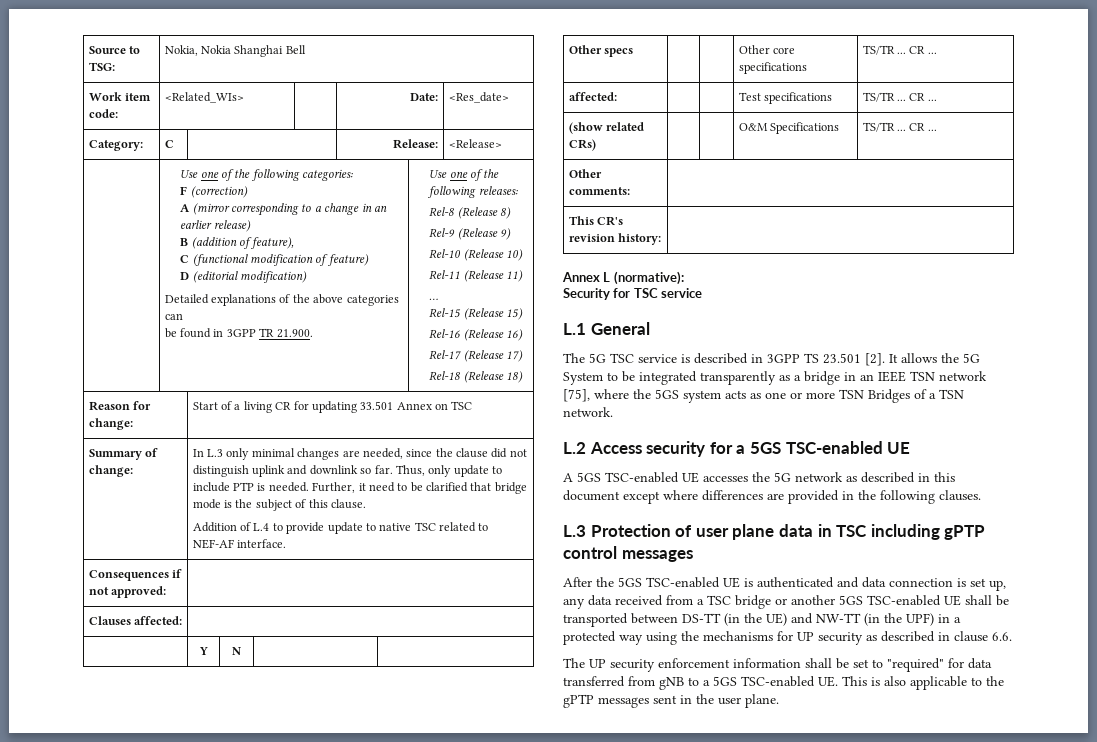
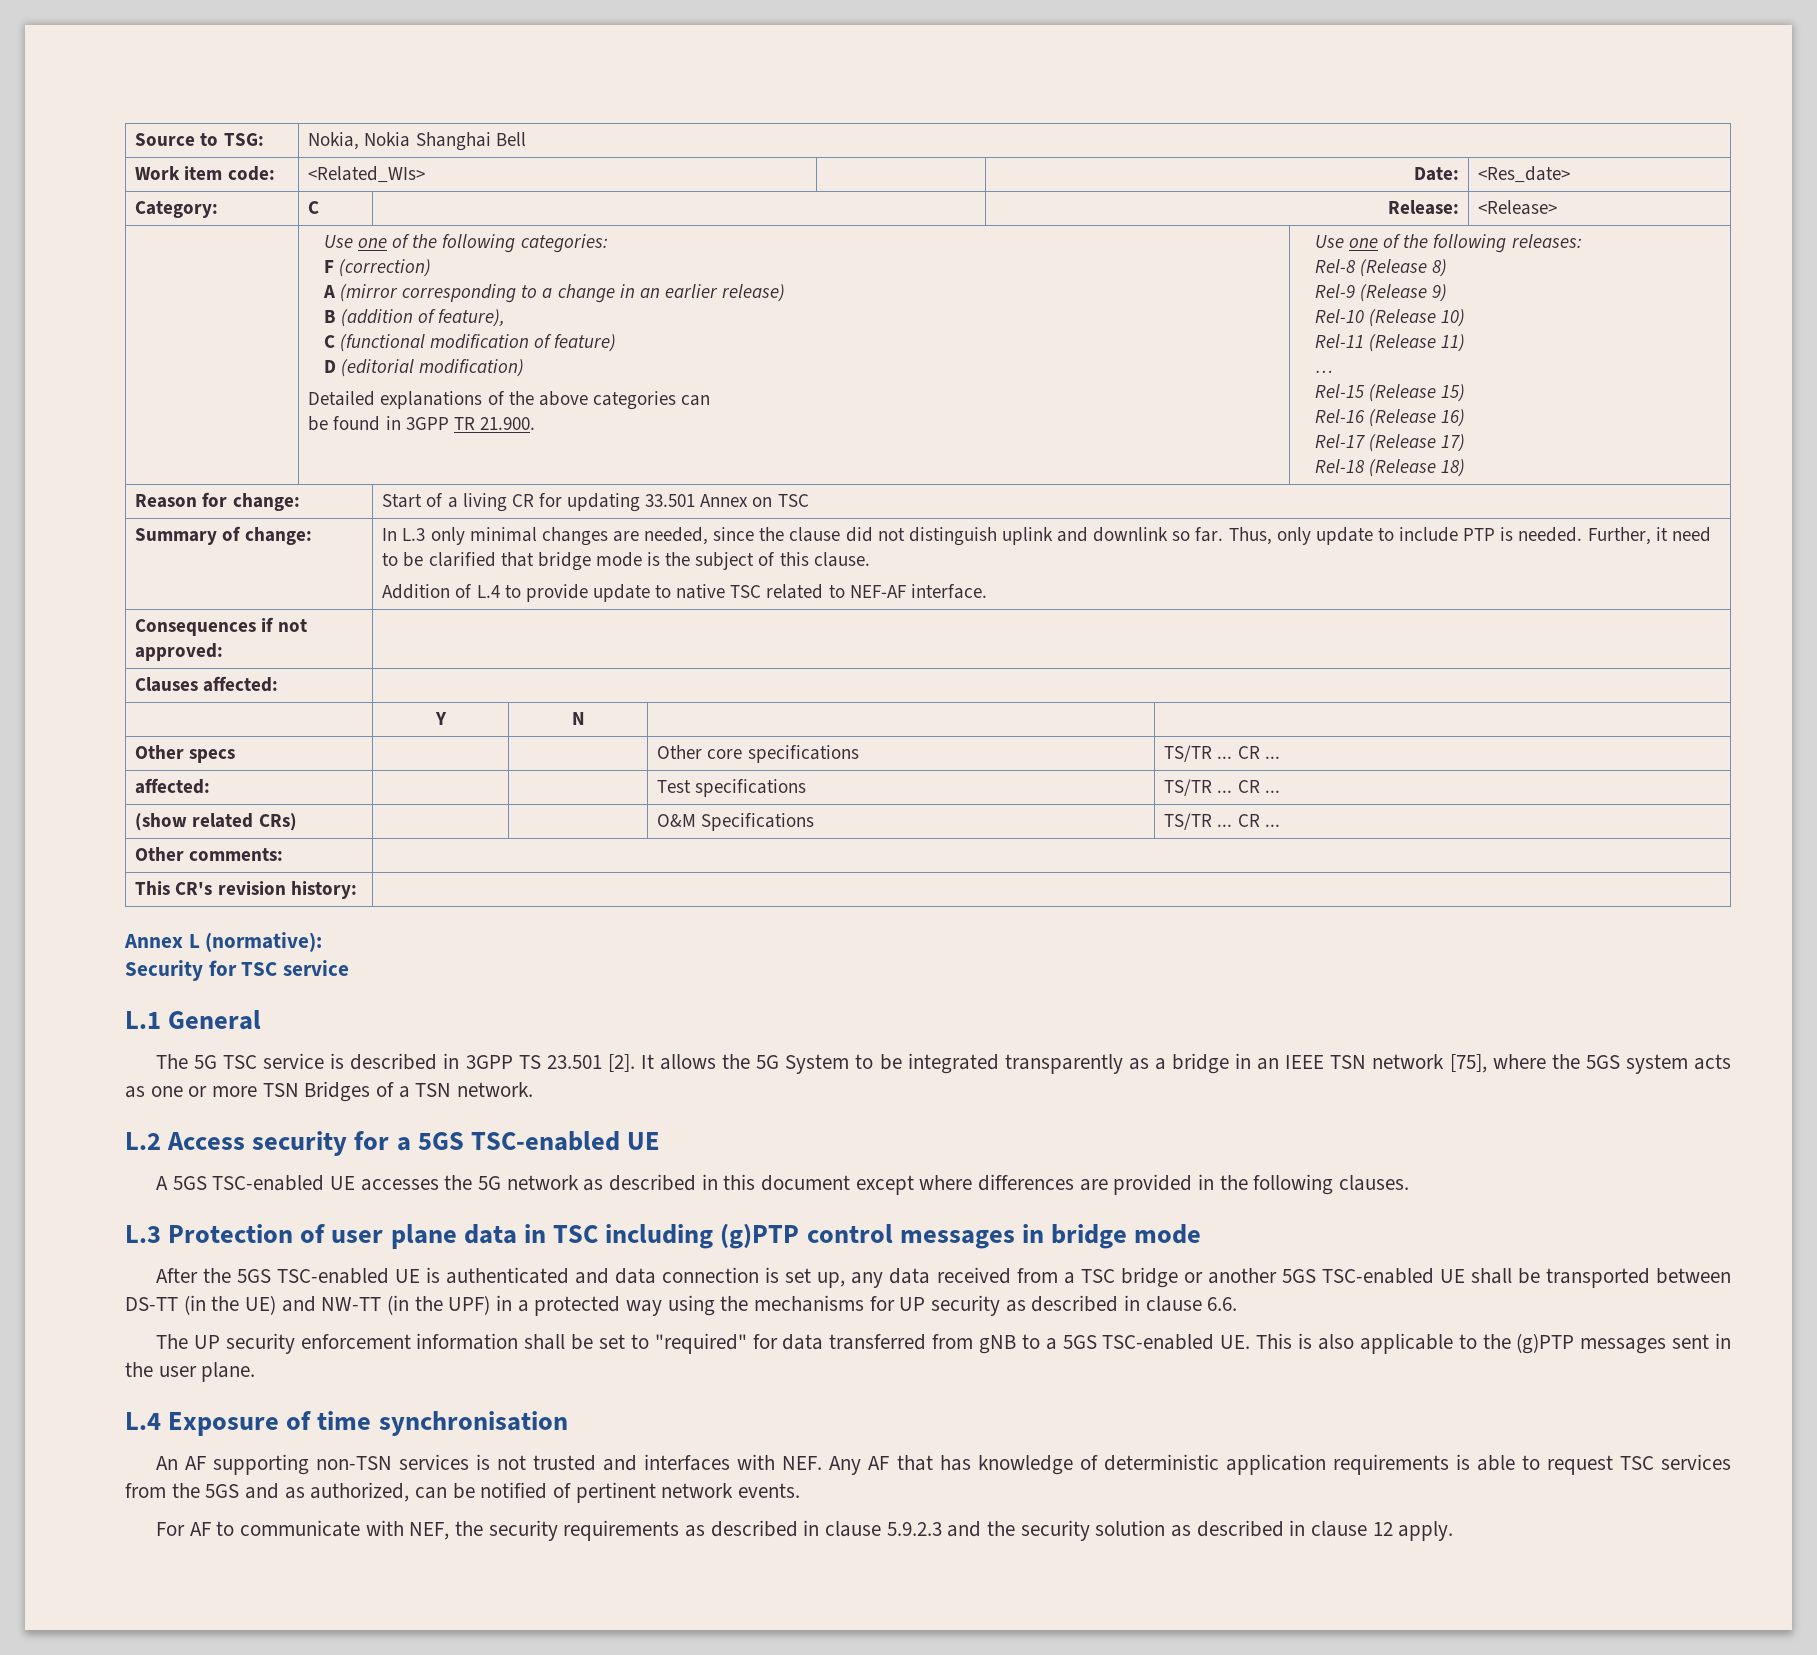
[944,525,986,540] gPTP -> [720,1223,800,1249] (g)PTP
(693, 556) none -> [1021,1224,1202,1249] in bridge mode
[563,694,594,708] gPTP -> [1516,1333,1575,1354] (g)PTP
(779, 701) none -> [125,1411,568,1436] [155,1454,1732,1475] [125,1482,801,1503] [155,1520,1454,1541] // L.4 Exposure of time synchronisation // An AF supporting non-TSN services is not trusted and interfaces with NEF. Any AF that has knowledge of deterministic application requirements is able to request TSC services from the 5GS and as authorized, can be notified of pertinent network events. // For AF to communicate with NEF, the security requirements as described in clause 5.9.2.3 and the security solution as described in clause 12 apply.

